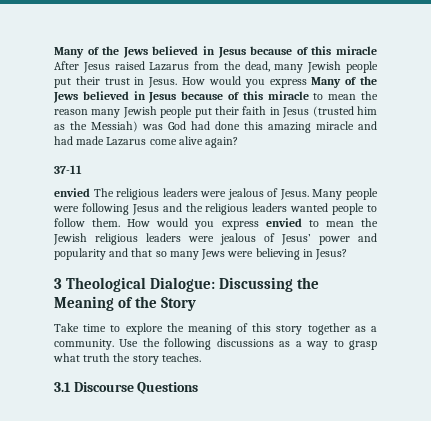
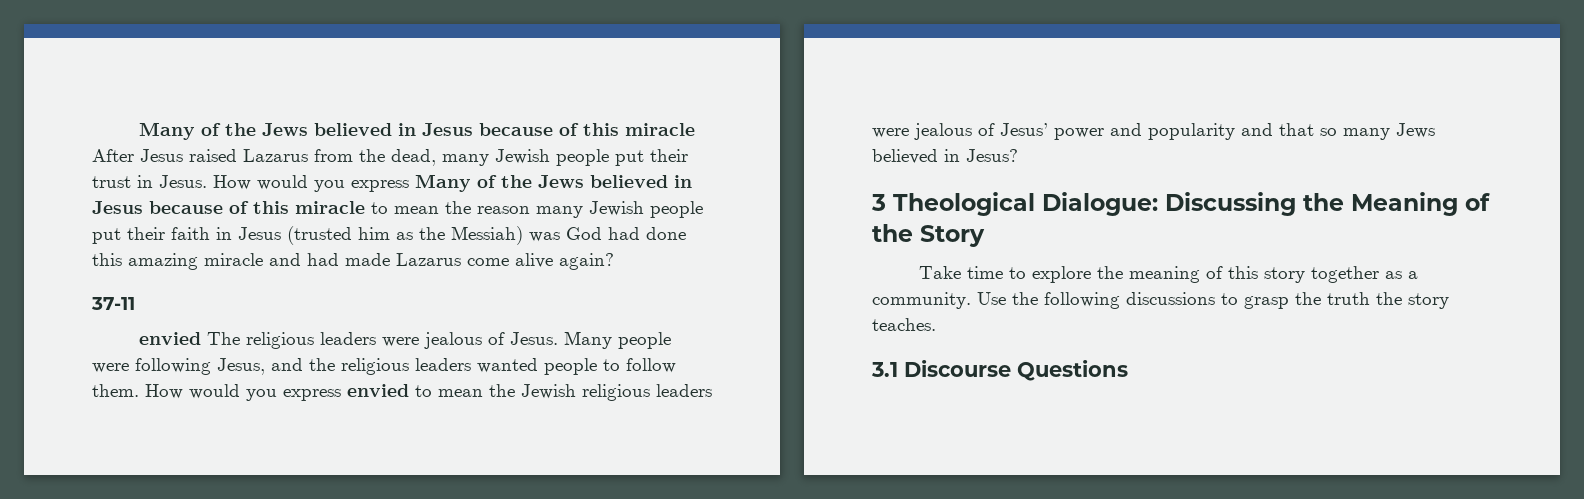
[131,204,159,215] Jesus -> [217,358,265,375] Jesus,
[227,248,300,260] were believing -> [872,149,938,164] believed
[279,341,329,350] as a way -> (1215, 298) none
[53,353,80,362] what -> [1295,292,1321,305] the

